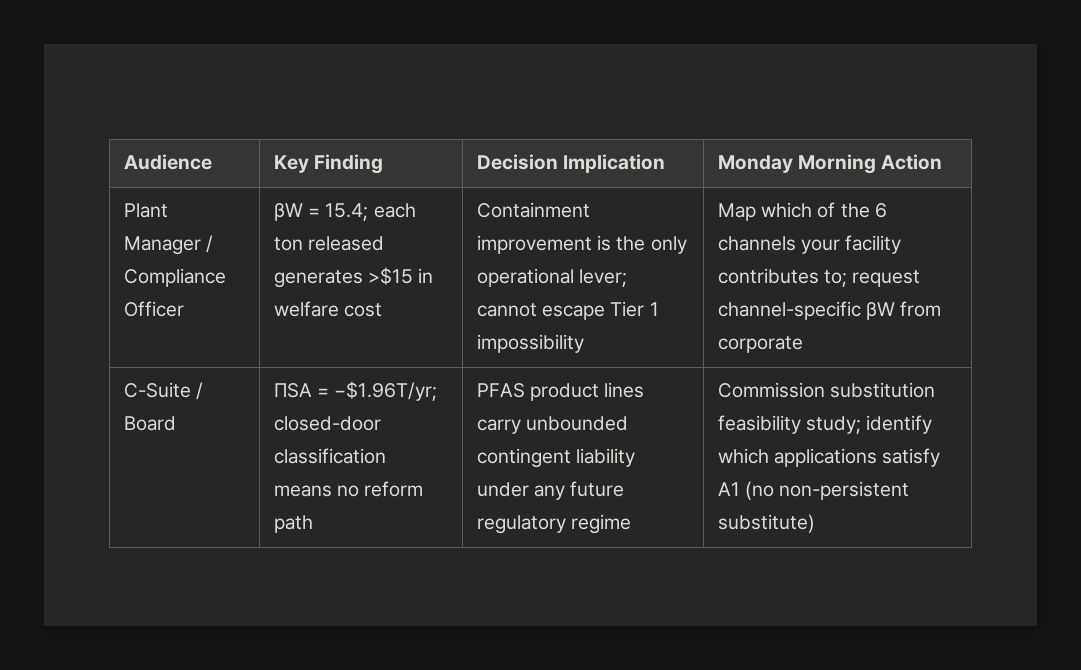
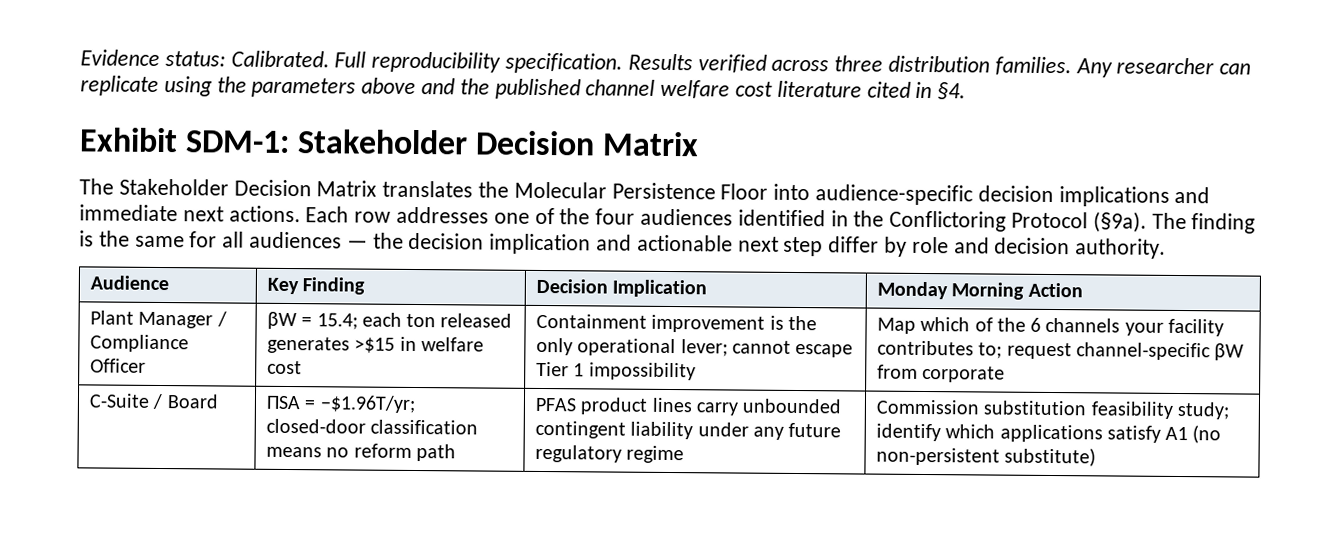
(123, 162) none -> [80,49,1252,78] [80,75,967,100] [79,127,700,157] [79,178,1211,207] [79,204,1256,234] [79,230,1167,259] Evidence status: Calibrated. Full reproducibility specification. Results verified across three distribution families. Any researcher can replicate using the parameters above and the published channel welfare cost literature cited in §4. // Exhibit SDM-1: Stakeholder Decision Matrix // The Stakeholder Decision Matrix translates the Molecular Persistence Floor into audience-specific decision implications and immediate next actions. Each row addresses one of the four audiences identified in the Conflictoring Protocol (§9a). The finding is the same for all audiences — the decision implication and actionable next step differ by role and decision authority. //

